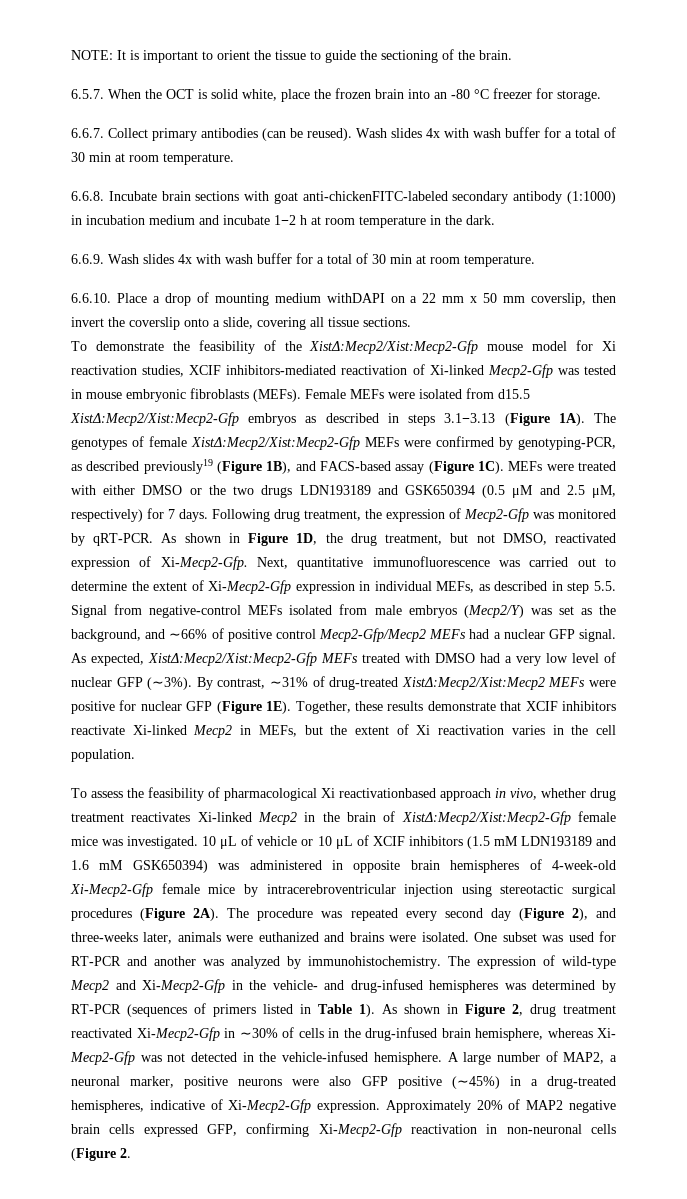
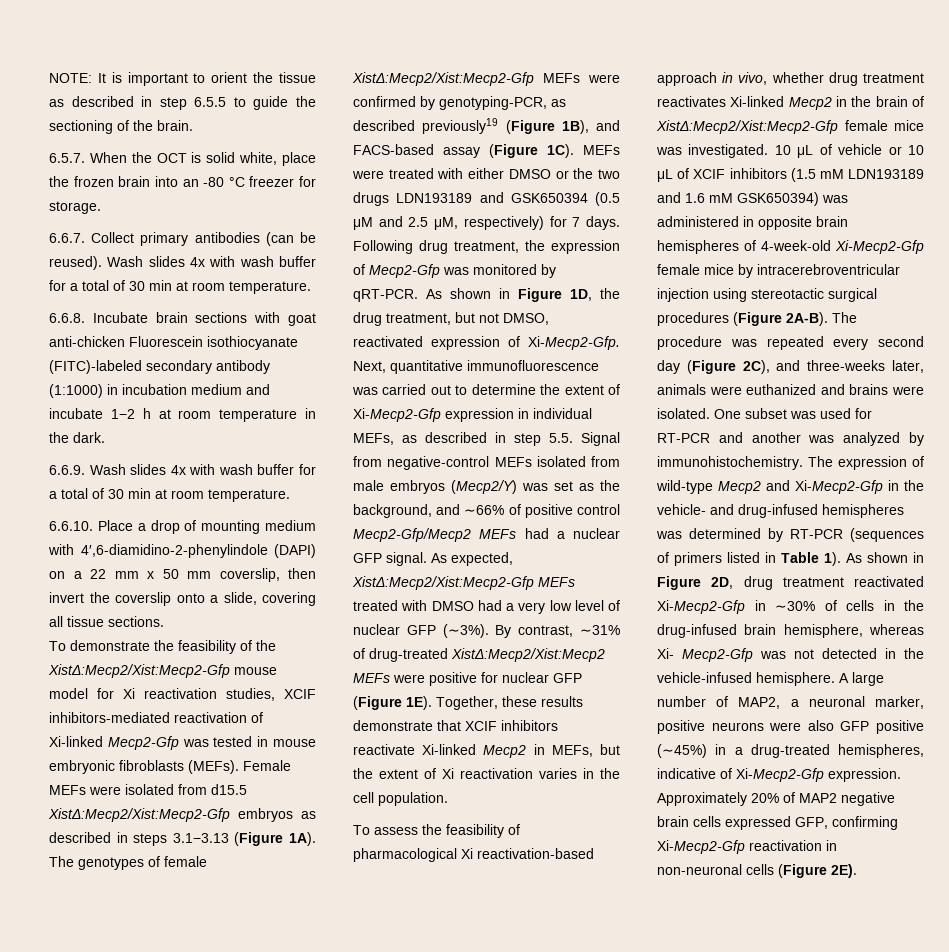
(306, 55) none -> [49,96,227,110] as described in step 6.5.5
[302,191,448,201] anti-chickenFITC-labeled -> [49,336,298,350] [49,360,142,374] anti-chicken Fluorescein isothiocyanate (FITC)-labeled
[326,293,385,303] withDAPI -> [48,544,316,558] with 4′,6-diamidino-2-phenylindole (DAPI)
[339,788,436,798] reactivationbased -> [477,848,594,859] reactivation-based
[193,908,220,921] 2A). -> [786,312,828,326] 2A-B).
[571,908,588,921] 2), -> [742,360,770,374] 2C),
[512,1004,523,1016] 2, -> [711,577,734,589] 2D,
[120,1148,131,1158] 2. -> [831,864,857,878] 2E).

